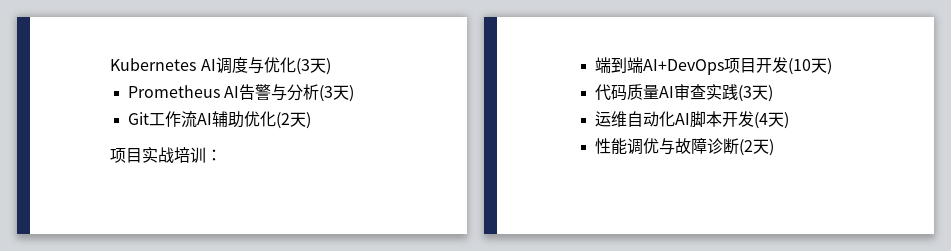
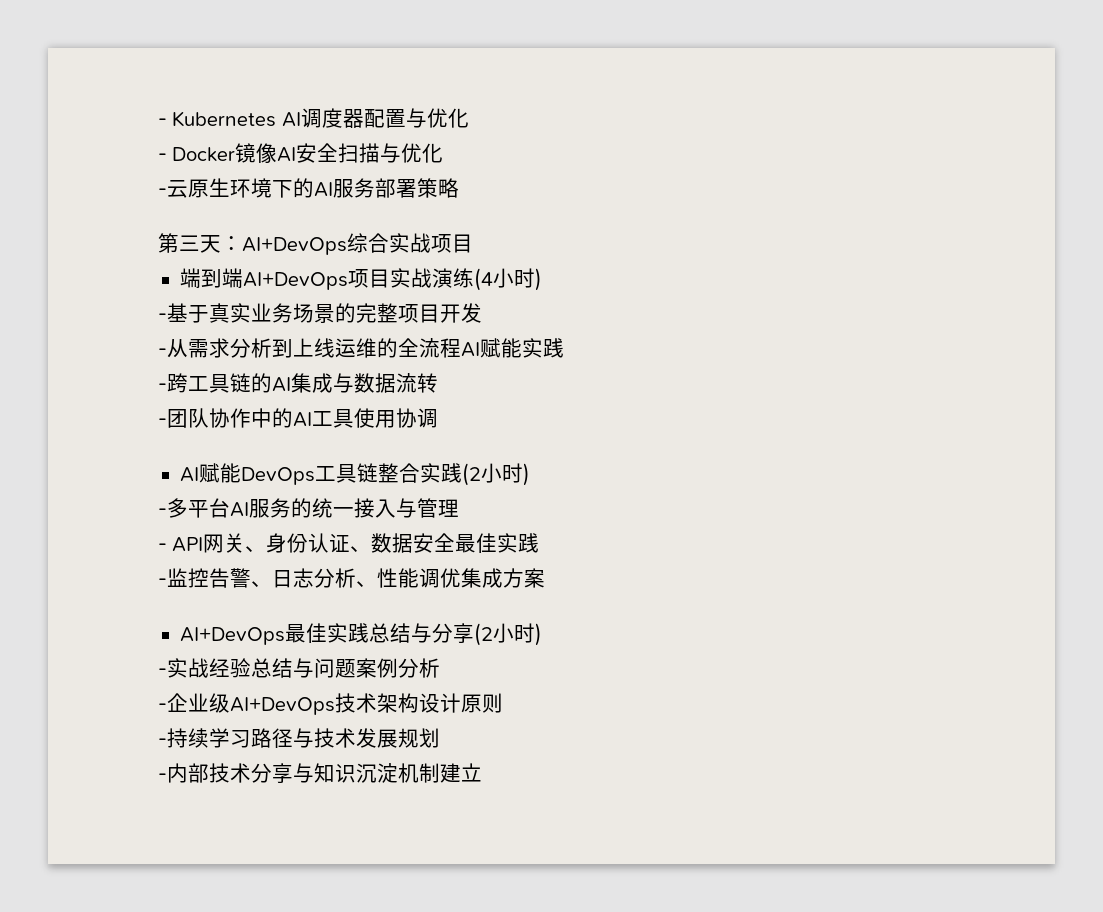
(110, 64) none -> [157,118,167,126] -
[247,57,331,75] [127,84,355,102] [127,111,311,129] [110,147,223,164] 与优化(3天) // Prometheus AI告警与分析(3天) // Git工作流AI辅助优化(2天) // 项目实战培训： -> [342,108,469,128] [157,143,444,163] [157,178,459,198] [157,233,473,255] 器配置与优化 // - Docker镜像AI安全扫描与优化 // -云原生环境下的AI服务部署策略 // 第三天：AI+DevOps综合实战项目
[755,57,832,75] [594,84,773,102] [594,111,789,129] [594,138,774,156] 开发(10天) // 代码质量AI审查实践(3天) // 运维自动化AI脚本开发(4天) // 性能调优与故障诊断(2天) -> [390,268,543,291] [157,303,482,323] [157,338,564,358] [157,373,438,393] [157,408,438,428] [180,463,531,486] [157,498,459,518] [157,533,540,553] [157,568,545,588] [180,623,543,646] [157,658,440,678] [157,693,503,715] [157,728,440,748] [157,763,482,784] 实战演练(4小时) // -基于真实业务场景的完整项目开发 // -从需求分析到上线运维的全流程AI赋能实践 // -跨工具链的AI集成与数据流转 // -团队协作中的AI工具使用协调 // AI赋能DevOps工具链整合实践(2小时) // -多平台AI服务的统一接入与管理 // - API网关、身份认证、数据安全最佳实践 // -监控告警、日志分析、性能调优集成方案 // AI+DevOps最佳实践总结与分享(2小时) // -实战经验总结与问题案例分析 // -企业级AI+DevOps技术架构设计原则 // -持续学习路径与技术发展规划 // -内部技术分享与知识沉淀机制建立

